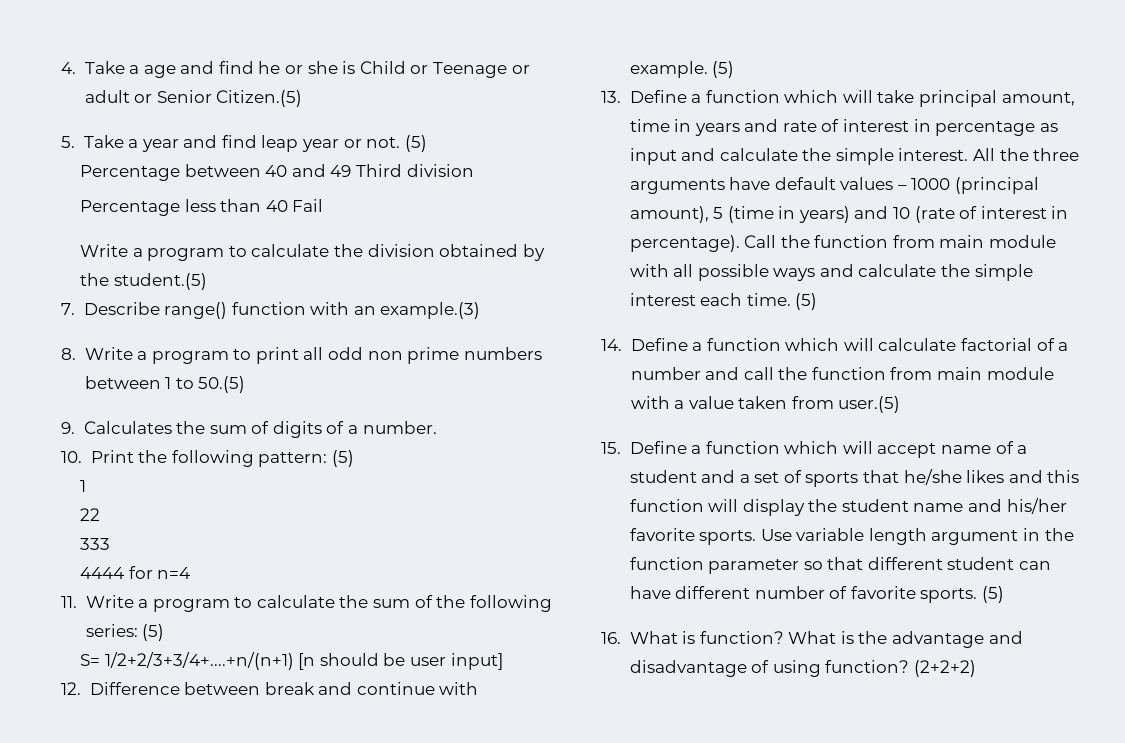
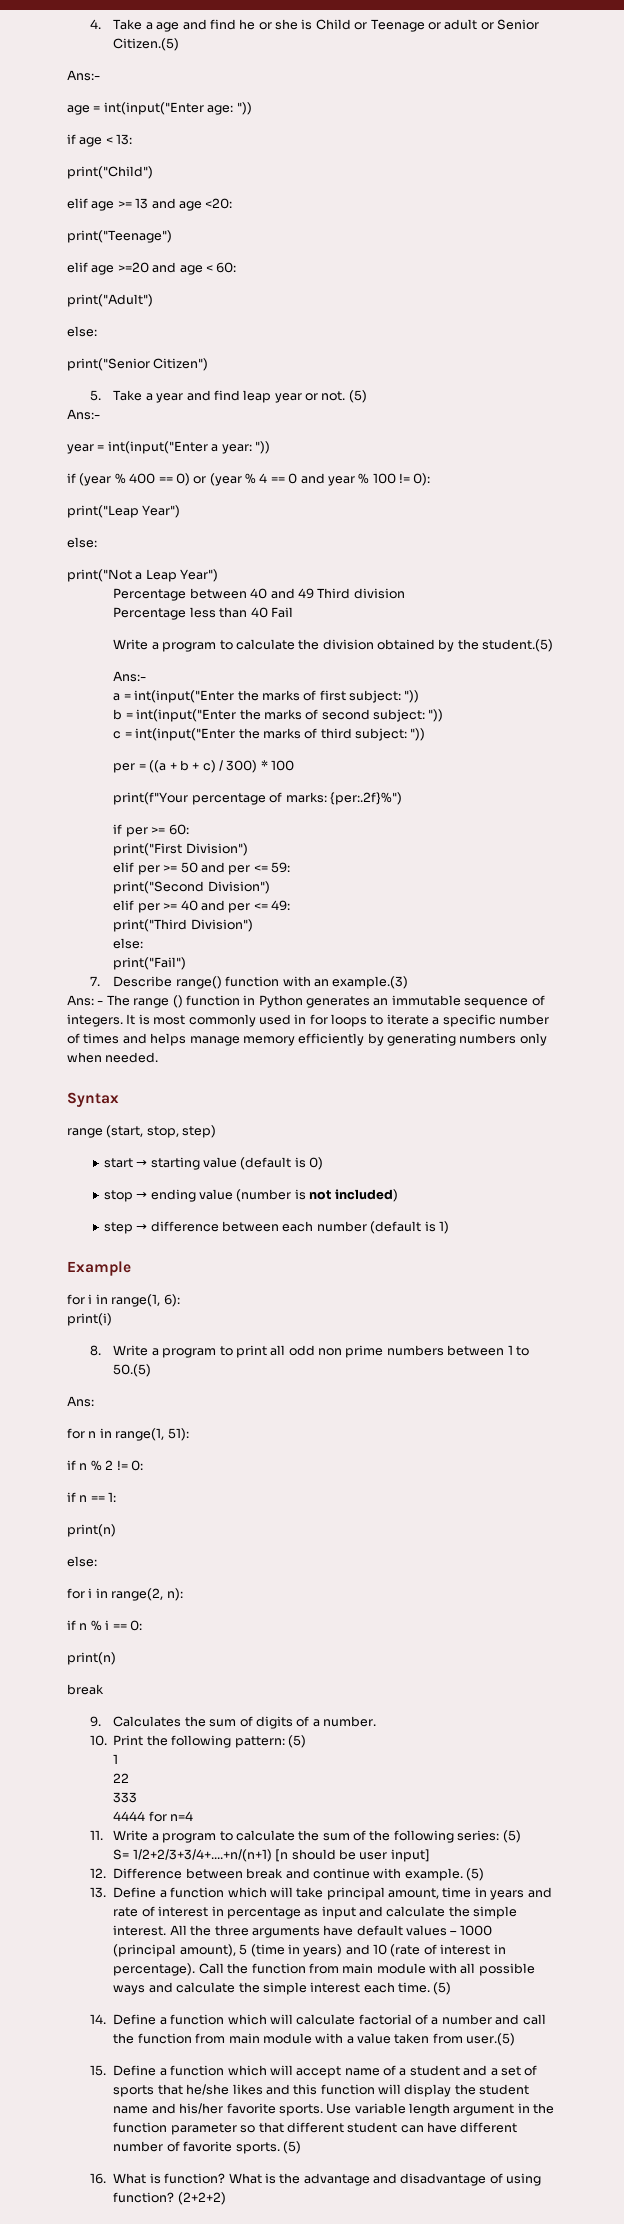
(303, 98) none -> [67,70,100,81] [67,102,252,115] [67,134,133,147] [67,166,153,179] [67,198,233,211] [67,230,172,243] [67,262,237,275] [67,294,153,307] [67,326,97,337] [67,358,209,371] // Ans:- // age = int(input("Enter age: ")) // if age < 13: // print("Child") // elif age >= 13 and age <20: // print("Teenage") // elif age >=20 and age < 60: // print("Adult") // else: // print("Senior Citizen")
(427, 143) none -> [67,409,100,420] [67,441,270,454] [67,473,431,486] [67,505,181,518] [67,537,97,548] [67,569,219,582] // Ans:- // year = int(input("Enter a year: ")) // if (year % 400 == 0) or (year % 4 == 0 and year % 100 != 0): // print("Leap Year") // else: // print("Not a Leap Year")
(207, 281) none -> [113,671,147,682] [113,690,420,703] [113,709,444,722] [113,728,426,741] [113,760,295,773] [113,792,402,805] [113,824,189,837] [113,843,248,856] [113,862,291,875] [113,881,270,894] [113,900,291,913] [113,919,253,932] [113,938,144,949] [113,957,187,970] // Ans:- // a = int(input("Enter the marks of first subject: ")) // b = int(input("Enter the marks of second subject: ")) // c = int(input("Enter the marks of third subject: ")) // per = ((a + b + c) / 300) * 100 // print(f"Your percentage of marks: {per:.2f}%") // if per >= 60: // print("First Division") // elif per >= 50 and per <= 59: // print("Second Division") // elif per >= 40 and per <= 49: // print("Third Division") // else: // print("Fail")
(481, 310) none -> [67,995,545,1008] [67,1014,549,1027] [67,1033,547,1046] [67,1052,159,1063] [67,1092,119,1107] [67,1125,217,1138] [103,1157,324,1170] [103,1189,398,1202] [103,1221,449,1234] [67,1261,131,1276] [67,1294,180,1307] [67,1313,112,1326] // Ans: - The range () function in Python generates an immutable sequence of integers. It is most commonly used in for loops to iterate a specific number of times and helps manage memory efficiently by generating numbers only when needed. // Syntax // range (start, stop, step) // start → starting value (default is 0) // stop → ending value (number is not included) // step → difference between each number (default is 1) // Example // for i in range(1, 6): // print(i)
(246, 384) none -> [67,1396,94,1407] [67,1428,189,1441] [67,1460,143,1471] [67,1492,117,1502] [67,1524,116,1537] [67,1556,97,1567] [67,1588,183,1601] [67,1620,142,1631] [67,1652,116,1665] [67,1684,104,1695] // Ans: // for n in range(1, 51): // if n % 2 != 0: // if n == 1: // print(n) // else: // for i in range(2, n): // if n % i == 0: // print(n) // break

